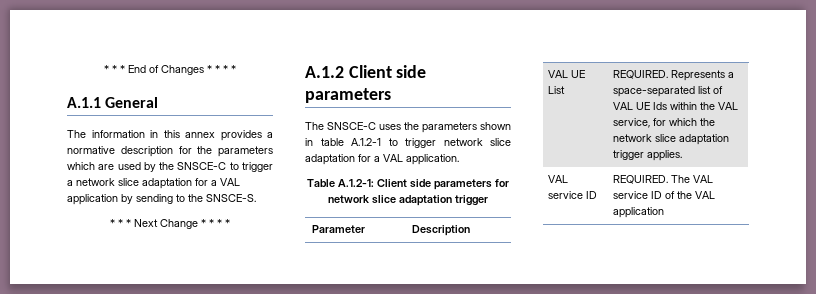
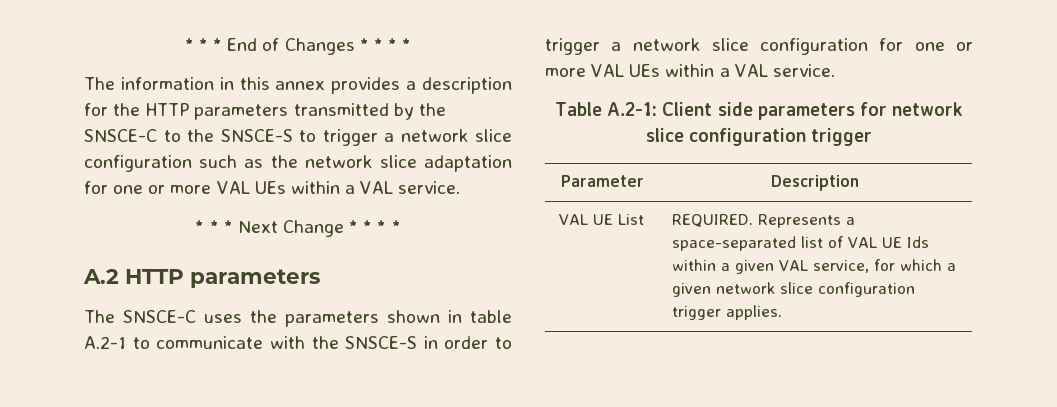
[67,97,159,108] // A.1.1 General -> (412, 44) none
[67,146,115,154] normative -> (417, 85) none
[218,146,273,157] [67,162,141,170] parameters which are used -> [145,103,389,120] HTTP parameters transmitted
[242,162,273,172] [67,178,240,189] [67,194,256,205] trigger a network slice adaptation for a VAL application by sending to the SNSCE-S. -> [187,129,512,146] [84,155,513,172] [84,181,461,194] the SNSCE-S to trigger a network slice configuration such as the network slice adaptation for one or more VAL UEs within a VAL service.
[305,65,427,78] A.1.2 Client side -> [83,269,184,284] A.2 HTTP
[351,138,511,148] [305,154,459,165] A.1.2-1 to trigger network slice adaptation for a VAL application. -> [84,336,512,349] [545,38,973,55] [545,64,835,77] A.2-1 to communicate with the SNSCE-S in order to trigger a network slice configuration for one or more VAL UEs within a VAL service.
[338,179,374,187] A.1.2-1: -> [607,102,658,116] A.2-1:
[399,195,452,206] adaptation -> [689,128,806,146] configuration
[700,102,716,110] the -> [721,260,775,274] a given
[700,118,716,126] [613,134,730,145] the network slice adaptation -> [947,263,957,271] [672,282,916,297] a given network slice configuration
[548,175,569,183] [548,191,598,199] [613,175,714,184] [613,191,716,199] [613,207,665,218] // VAL service ID | REQUIRED. The VAL service ID of the VAL application -> (783, 312) none

